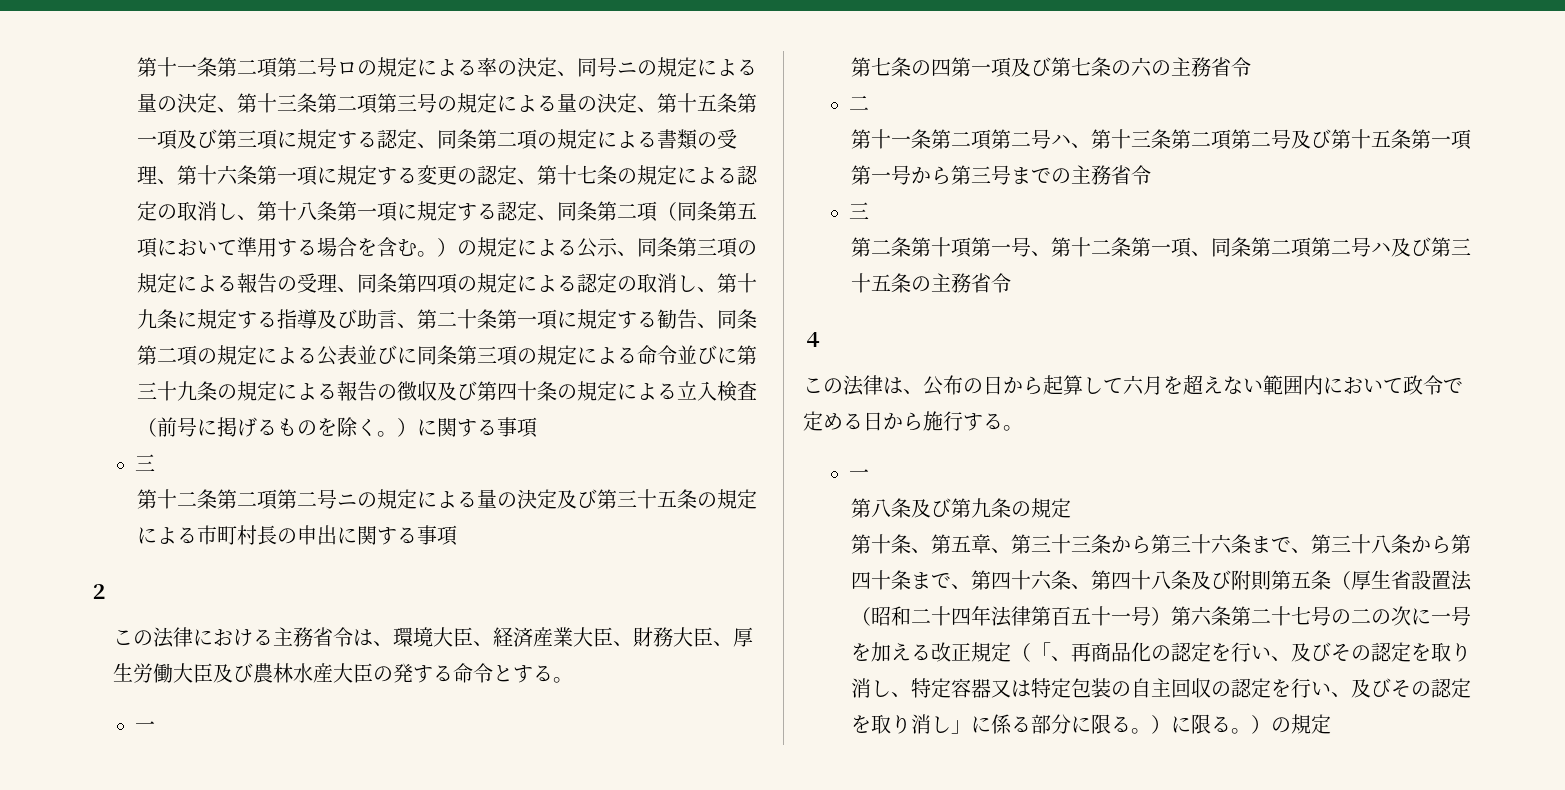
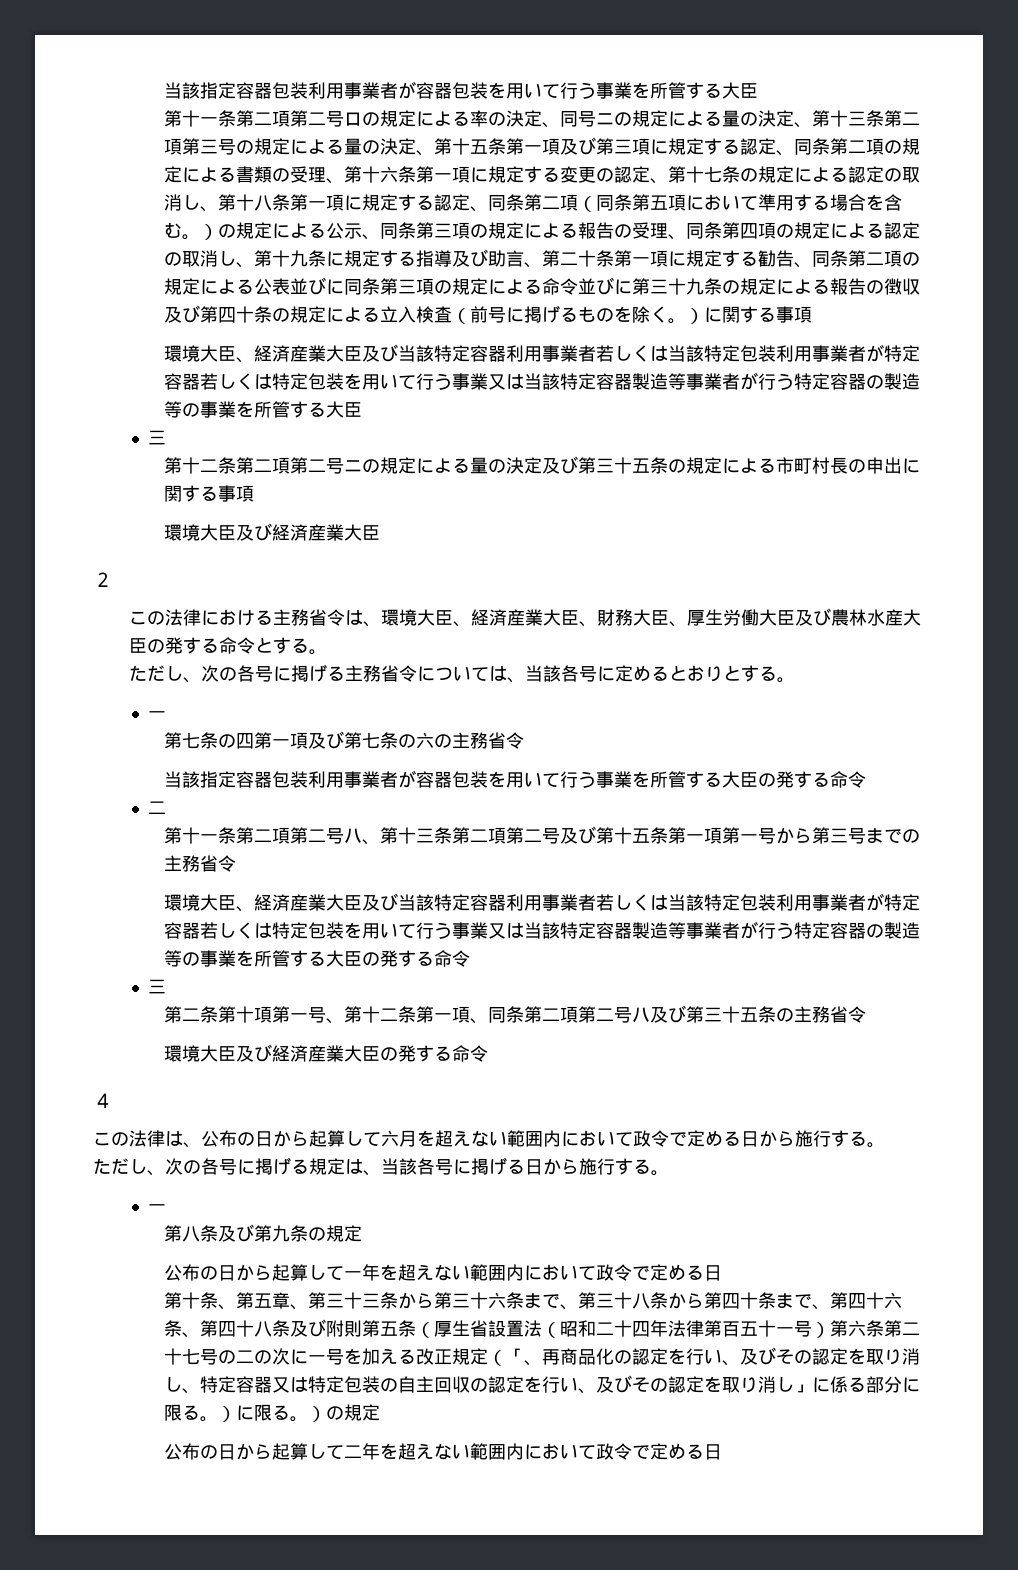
(136, 67) none -> [164,81,759,99] 当該指定容器包装利用事業者が容器包装を用いて行う事業を所管する大臣 //
(537, 427) none -> [164,344,921,363] [164,372,921,390] [164,401,363,418] // 環境大臣、経済産業大臣及び当該特定容器利用事業者若しくは当該特定包装利用事業者が特定容器若しくは特定包装を用いて行う事業又は当該特定容器製造等事業者が行う特定容器の製造等の事業を所管する大臣
(457, 535) none -> [164,523,381,541] // 環境大臣及び経済産業大臣
(573, 680) none -> [128,664,795,683] // ただし、次の各号に掲げる主務省令については、当該各号に定めるとおりとする。
(1251, 67) none -> [164,770,867,788] // 当該指定容器包装利用事業者が容器包装を用いて行う事業を所管する大臣の発する命令
(1151, 175) none -> [164,893,921,912] [164,921,921,939] [164,950,471,967] // 環境大臣、経済産業大臣及び当該特定容器利用事業者若しくは当該特定包装利用事業者が特定容器若しくは特定包装を用いて行う事業又は当該特定容器製造等事業者が行う特定容器の製造等の事業を所管する大臣の発する命令
(1011, 283) none -> [164,1044,489,1062] // 環境大臣及び経済産業大臣の発する命令
(1023, 428) none -> [93,1157,669,1176] // ただし、次の各号に掲げる規定は、当該各号に掲げる日から施行する。
(1071, 508) none -> [164,1264,723,1281] // 公布の日から起算して一年を超えない範囲内において政令で定める日
(1331, 724) none -> [164,1443,723,1460] // 公布の日から起算して二年を超えない範囲内において政令で定める日

